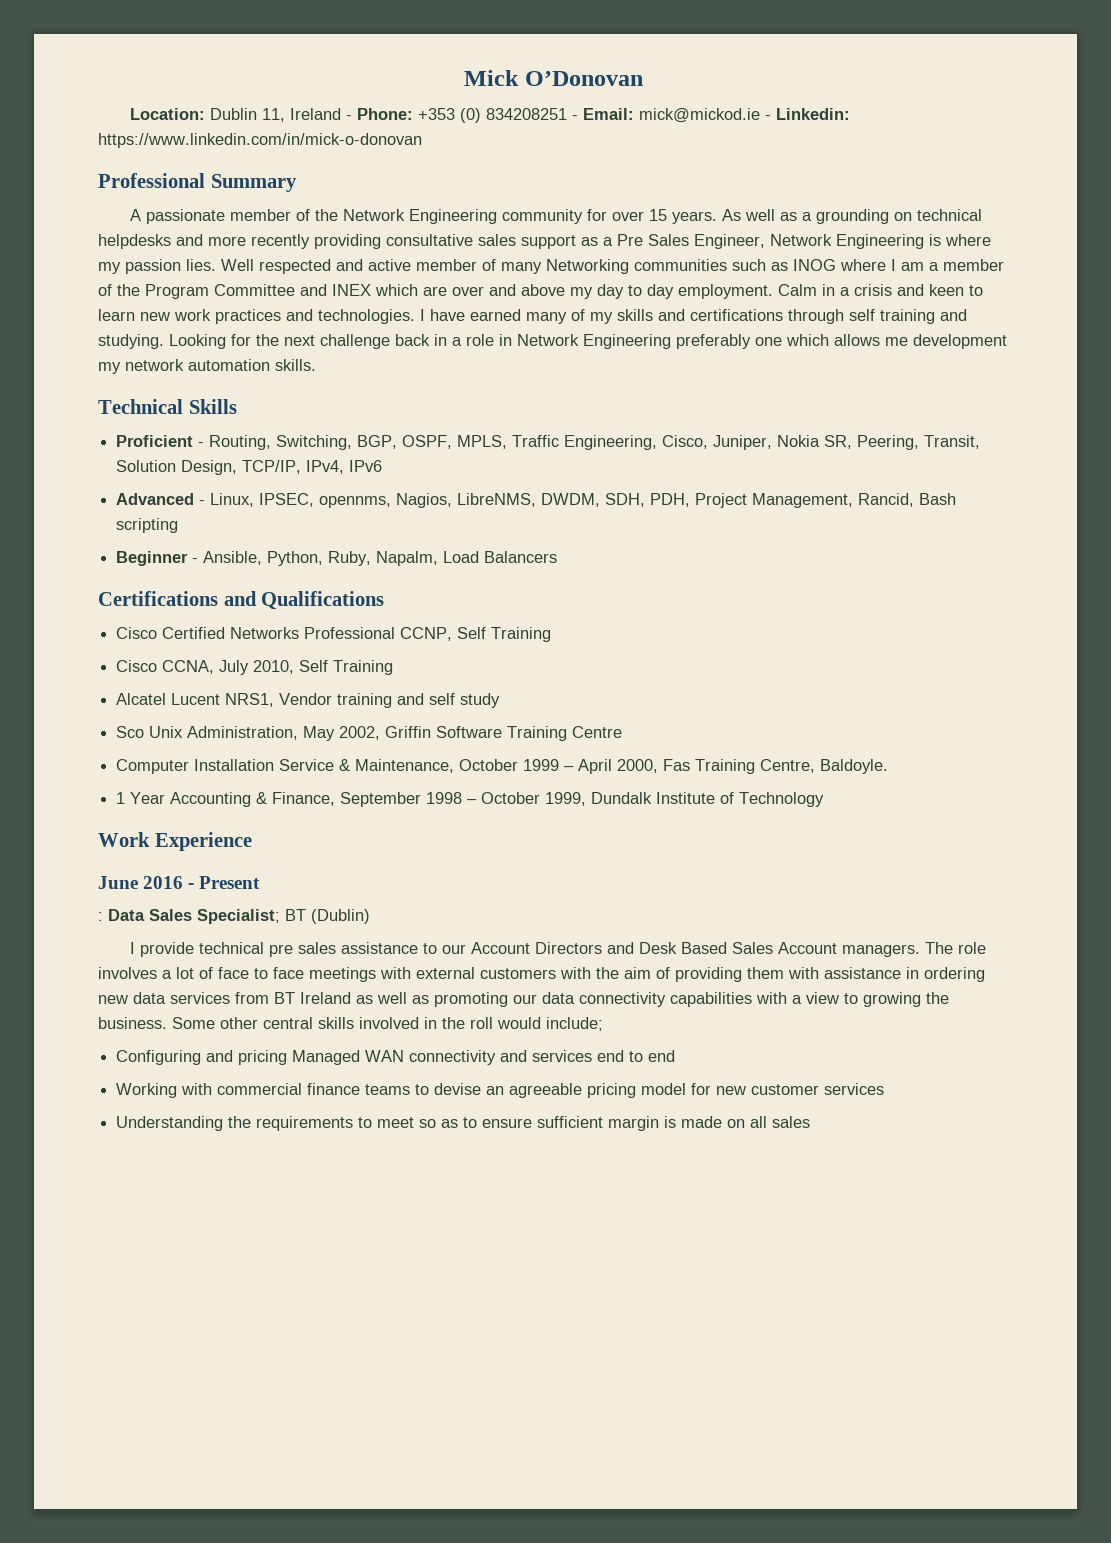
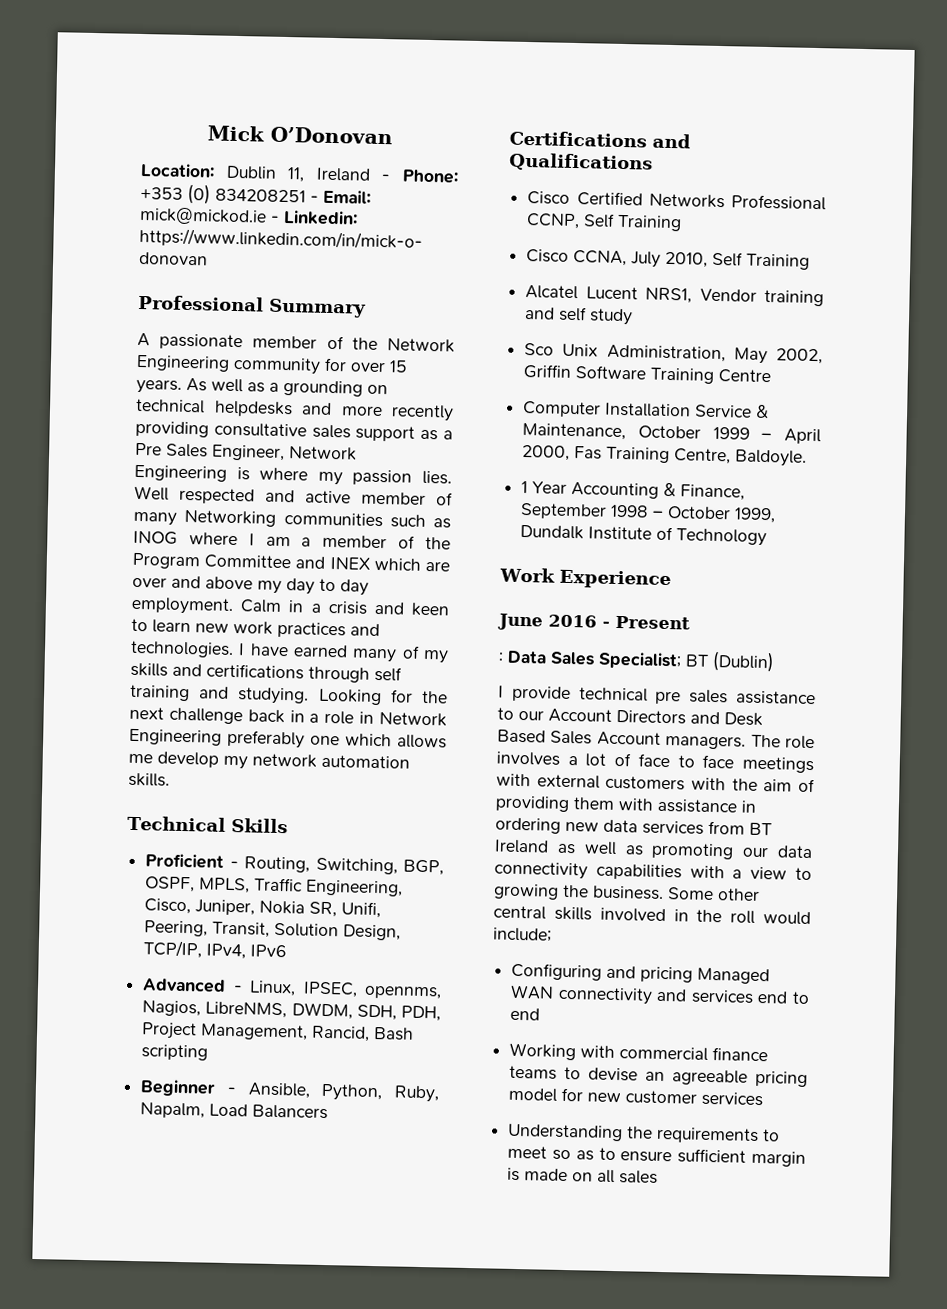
[913,334,1007,349] development -> [157,751,219,768] develop
(853, 442) none -> [341,901,382,919] Unifi,

